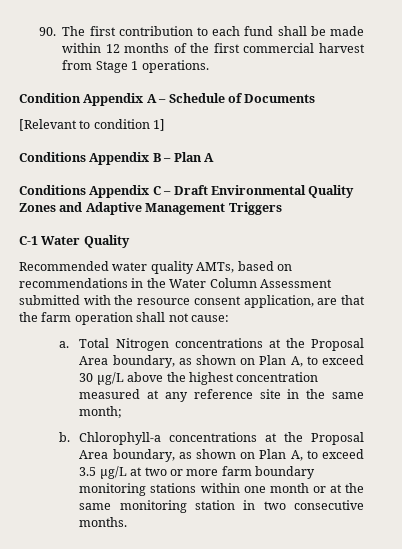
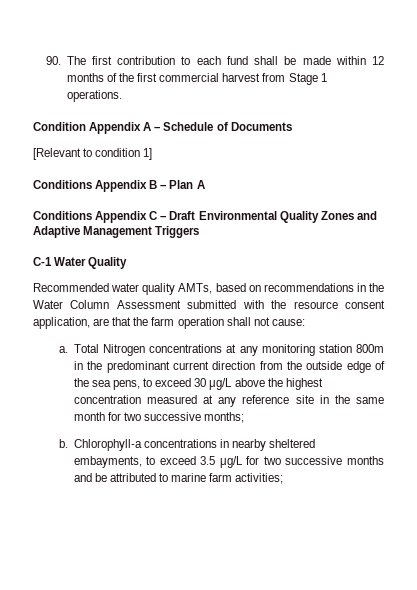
[285,338,364,351] [79,355,303,368] the Proposal Area boundary, as shown on Plan A, -> [239,344,384,356] [73,361,386,373] [73,378,141,390] any monitoring station 800m in the predominant current direction from the outside edge of the sea pens,
[79,406,123,418] [59,432,364,445] [79,449,364,462] [79,466,316,479] [79,483,364,496] [79,500,364,513] [79,517,128,527] month; // b. Chlorophyll-a concentrations at the Proposal Area boundary, as shown on Plan A, to exceed 3.5 μg/L at two or more farm boundary monitoring stations within one month or at the same monitoring station in two consecutive months. -> [73,412,245,423] [59,439,316,451] [73,456,385,468] [73,473,284,484] month for two successive months; // b. Chlorophyll-a concentrations in nearby sheltered embayments, to exceed 3.5 μg/L for two successive months and be attributed to marine farm activities;

